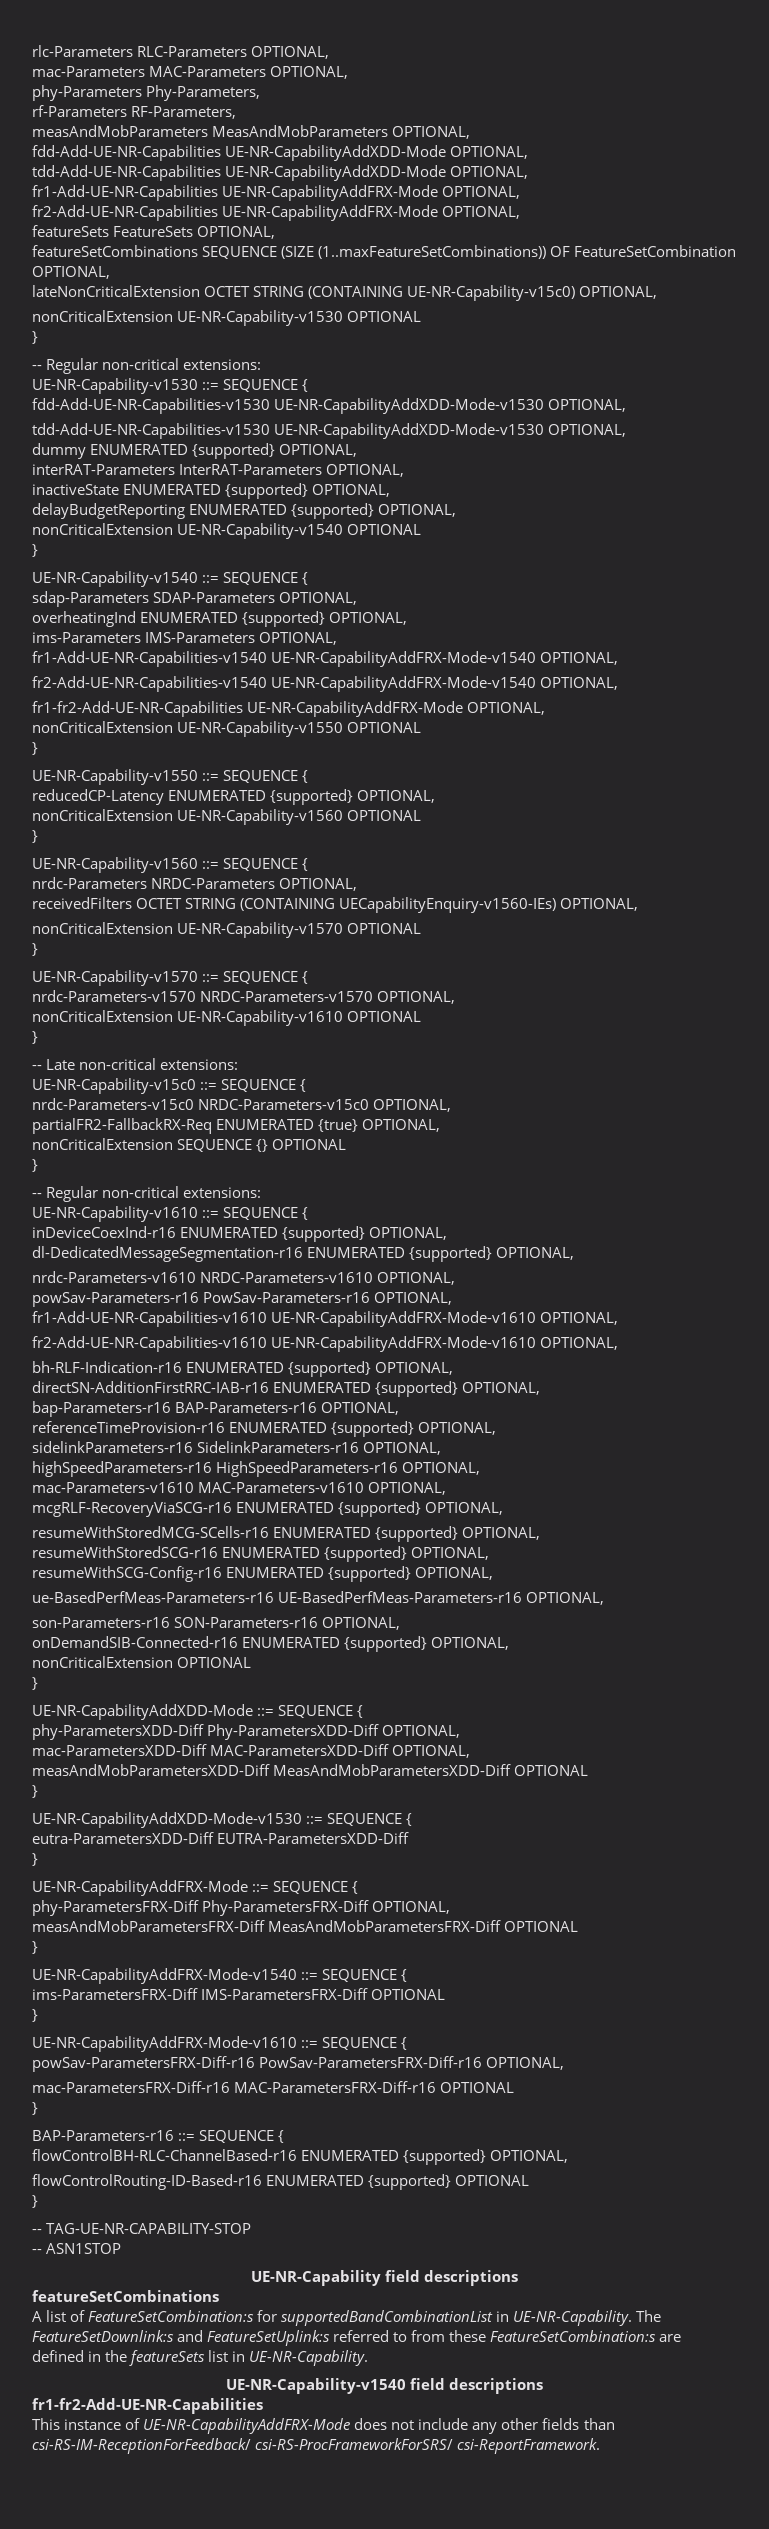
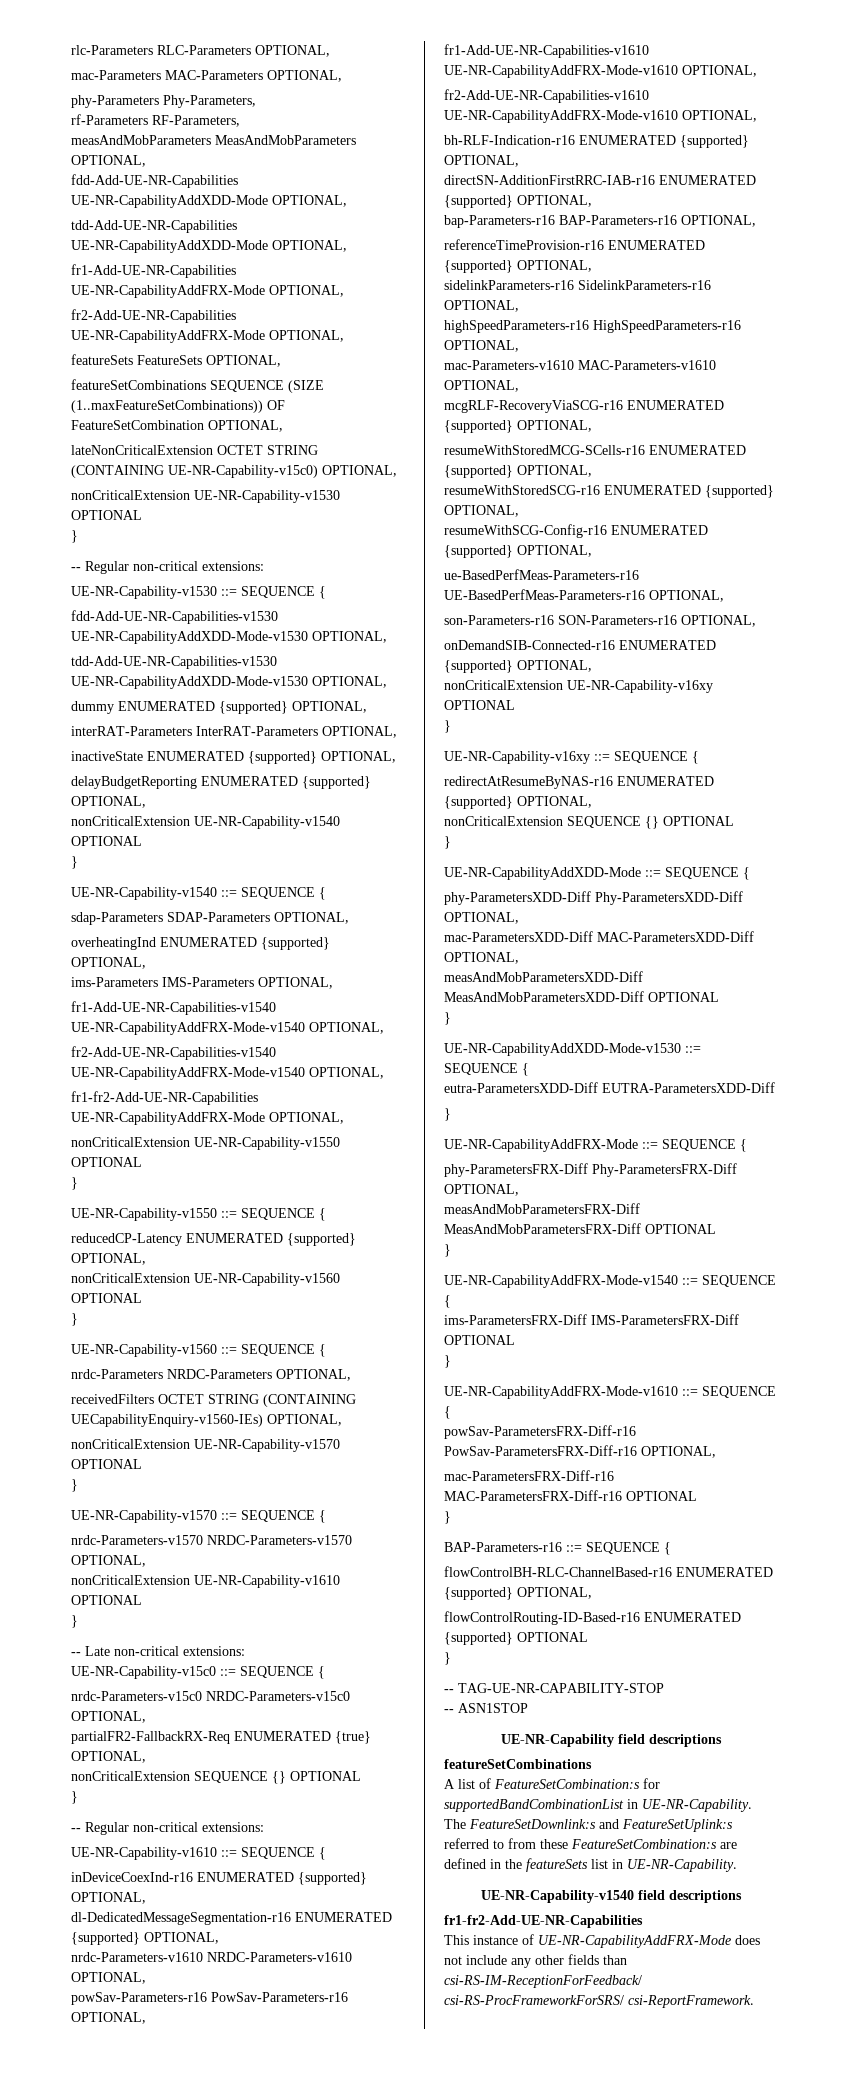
(173, 1662) none -> [567,680,713,693] [444,700,515,710] [444,720,451,733] [444,751,699,764] [444,776,714,789] [444,796,592,809] [444,816,659,829] UE-NR-Capability-v16xy OPTIONAL // } // UE-NR-Capability-v16xy ::= SEQUENCE { // redirectAtResumeByNAS-r16 ENUMERATED {supported} OPTIONAL, // nonCriticalExtension SEQUENCE {}

